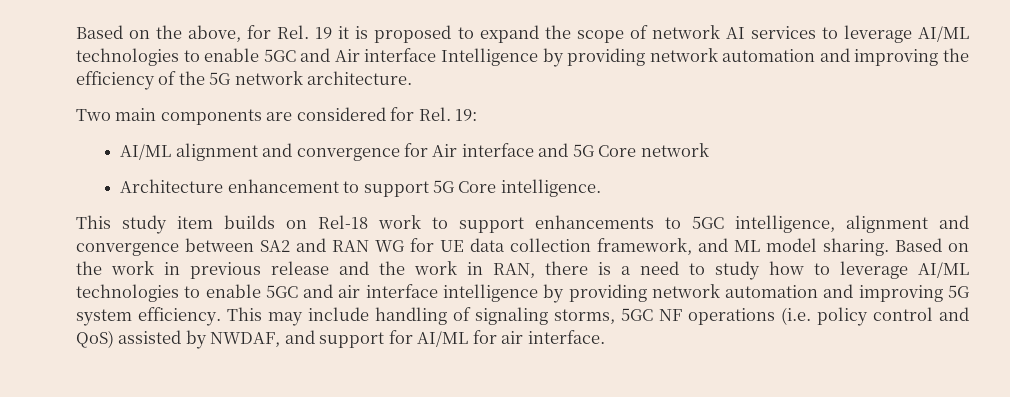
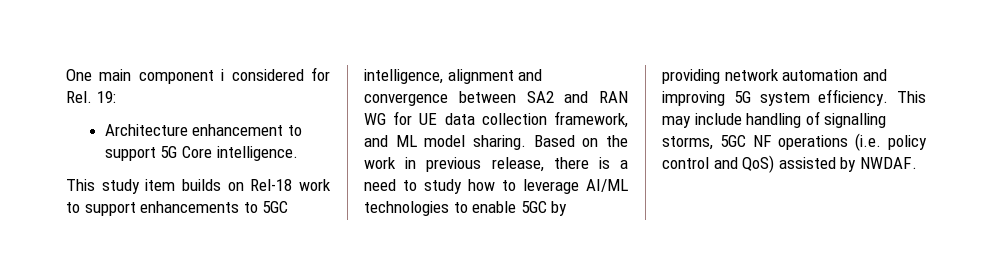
[76,25,969,43] [76,48,969,67] [76,71,413,90] [76,107,478,125] [120,143,709,161] Based on the above, for Rel. 19 it is proposed to expand the scope of network AI services to leverage AI/ML technologies to enable 5GC and Air interface Intelligence by providing network automation and improving the efficiency of the 5G network architecture. // Two main components are considered for Rel. 19: // AI/ML alignment and convergence for Air interface and 5G Core network -> [66,67,330,84] [66,91,116,103] One main component i considered for Rel. 19:
[271,261,535,278] release and the work in RAN, -> [491,157,544,172] release,
[303,284,538,302] and air interface intelligence -> (547, 207) none
[475,307,548,325] signaling -> [824,113,887,128] signalling
[210,330,605,348] NWDAF, and support for AI/ML for air interface. -> [859,157,917,169] NWDAF.

